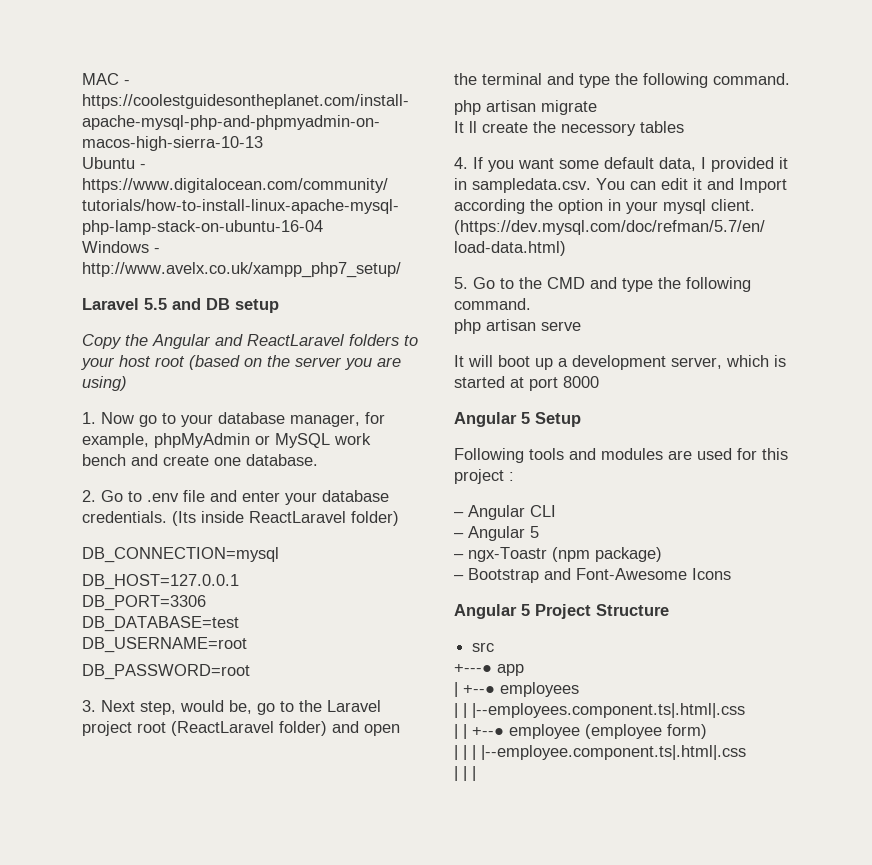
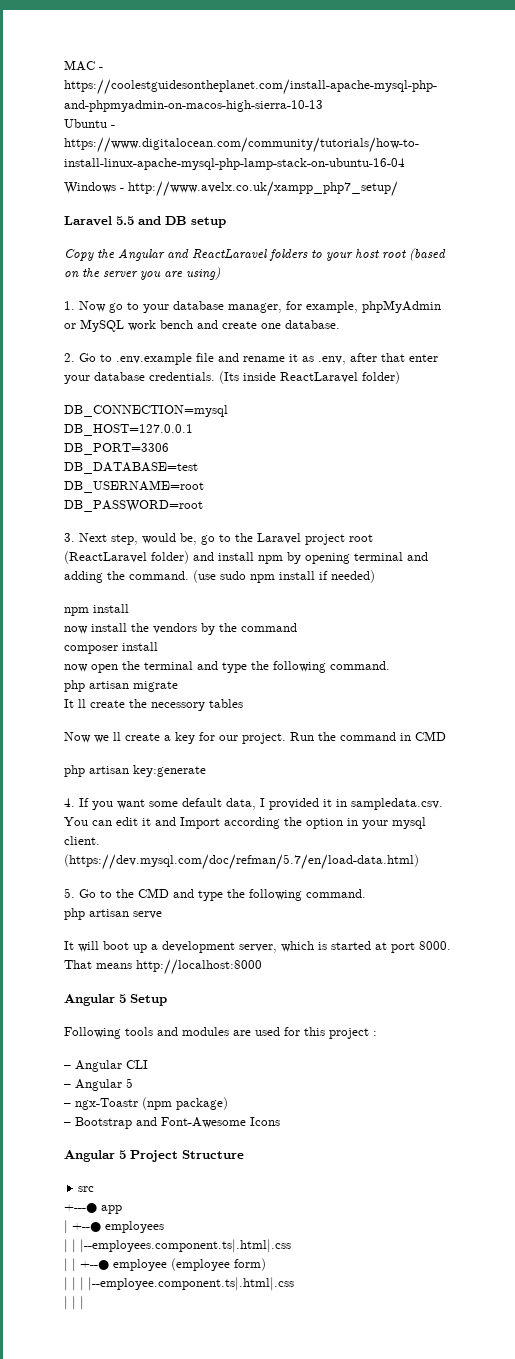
[147,493,179,502] .env -> [116,353,192,365] .env.example
(237, 496) none -> [243,353,405,365] rename it as .env, after that
(359, 727) none -> [218,552,428,564] [64,570,375,583] [64,604,129,616] [64,623,297,635] [64,642,158,654] [64,664,88,672] install npm by opening terminal and adding the command. (use sudo npm install if needed) // npm install // now install the vendors by the command // composer install // now
(684, 127) none -> [64,731,446,744] [64,765,206,777] // Now we ll create a key for our project. Run the command in CMD // php artisan key:generate
[563,376,599,388] 8000 -> [419,941,451,950] [64,959,262,975] 8000. That means http://localhost:8000

